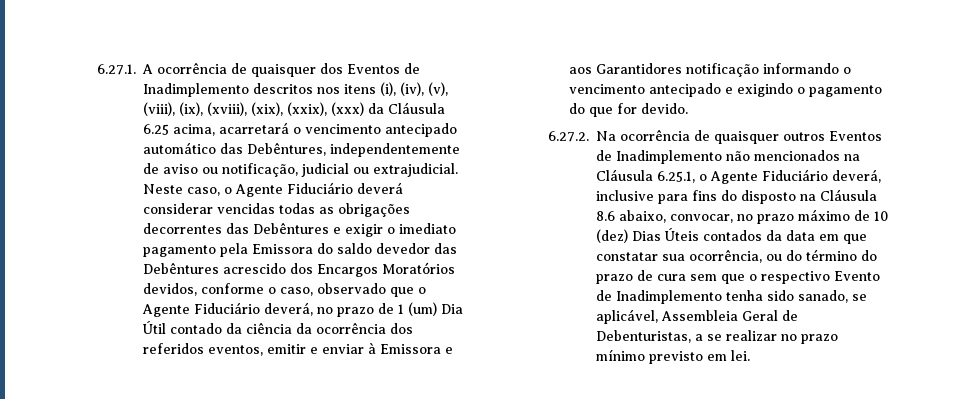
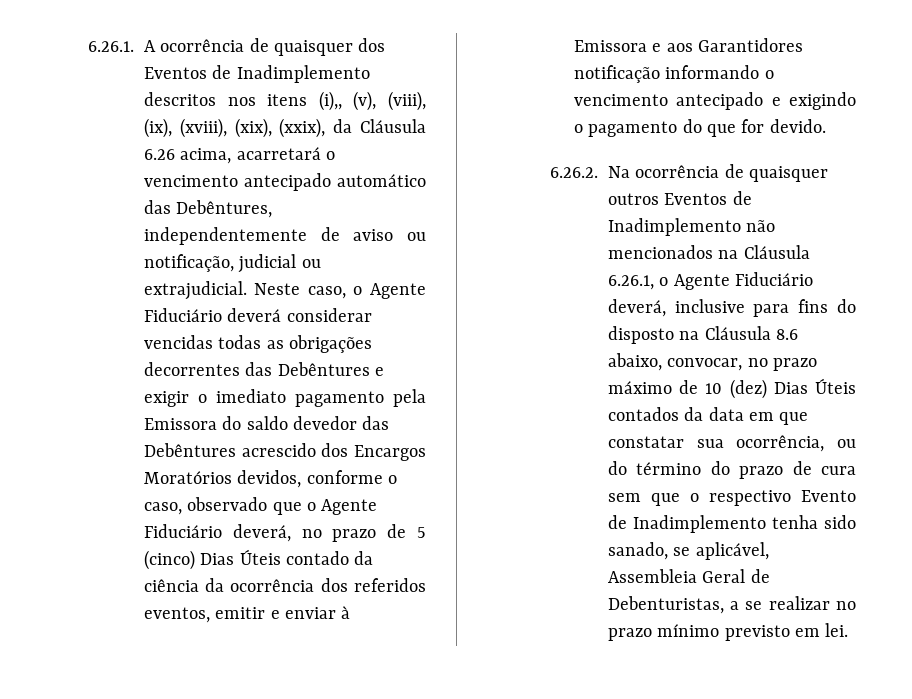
[97,64,137,75] 6.27.1. -> [87,41,134,52] 6.26.1.
[380,82,425,96] (i), (iv), -> [318,91,342,111] (i),,
[331,102,365,116] (xxx) -> (326, 128) none
[143,124,170,135] 6.25 -> [143,149,175,160] 6.26
[398,302,464,316] [143,321,167,334] 1 (um) Dia Útil -> [416,527,426,538] [143,549,281,570] 5 (cinco) Dias Úteis
[548,131,590,142] 6.27.2. -> [549,167,598,178] 6.26.2.
[657,171,696,183] 6.25.1, -> [607,275,654,290] 6.26.1,

